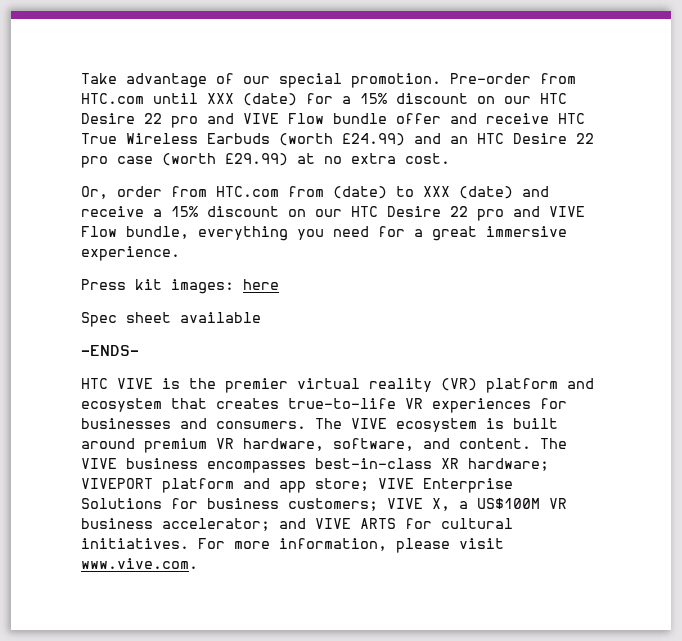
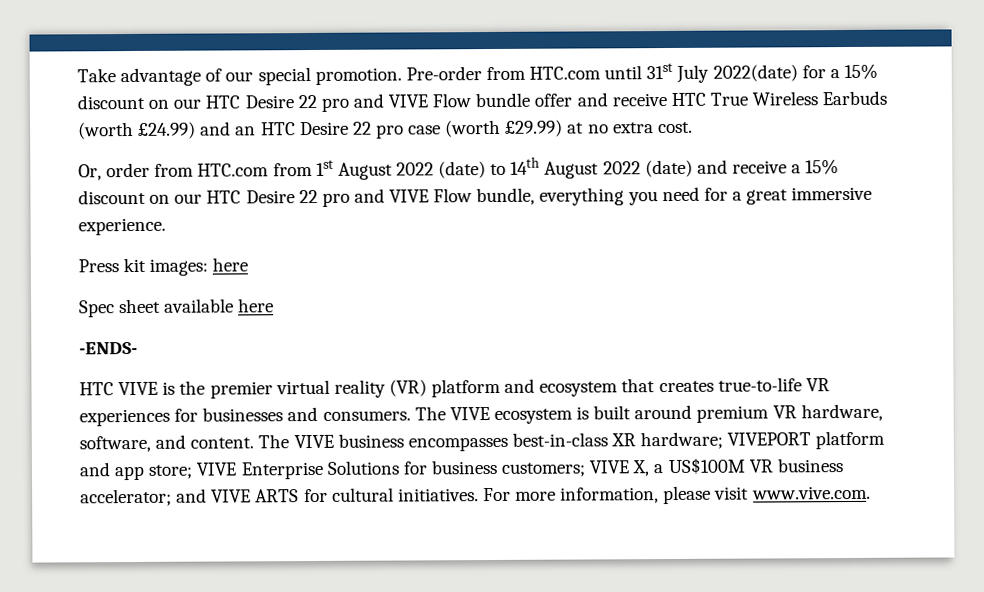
[207,93,297,106] XXX (date) -> [646,62,798,83] 31st July 2022(date)
[333,186,450,199] (date) to XXX -> [315,156,641,180] 1st August 2022 (date) to 14th August 2022
(261, 317) none -> [238,298,275,313] here

